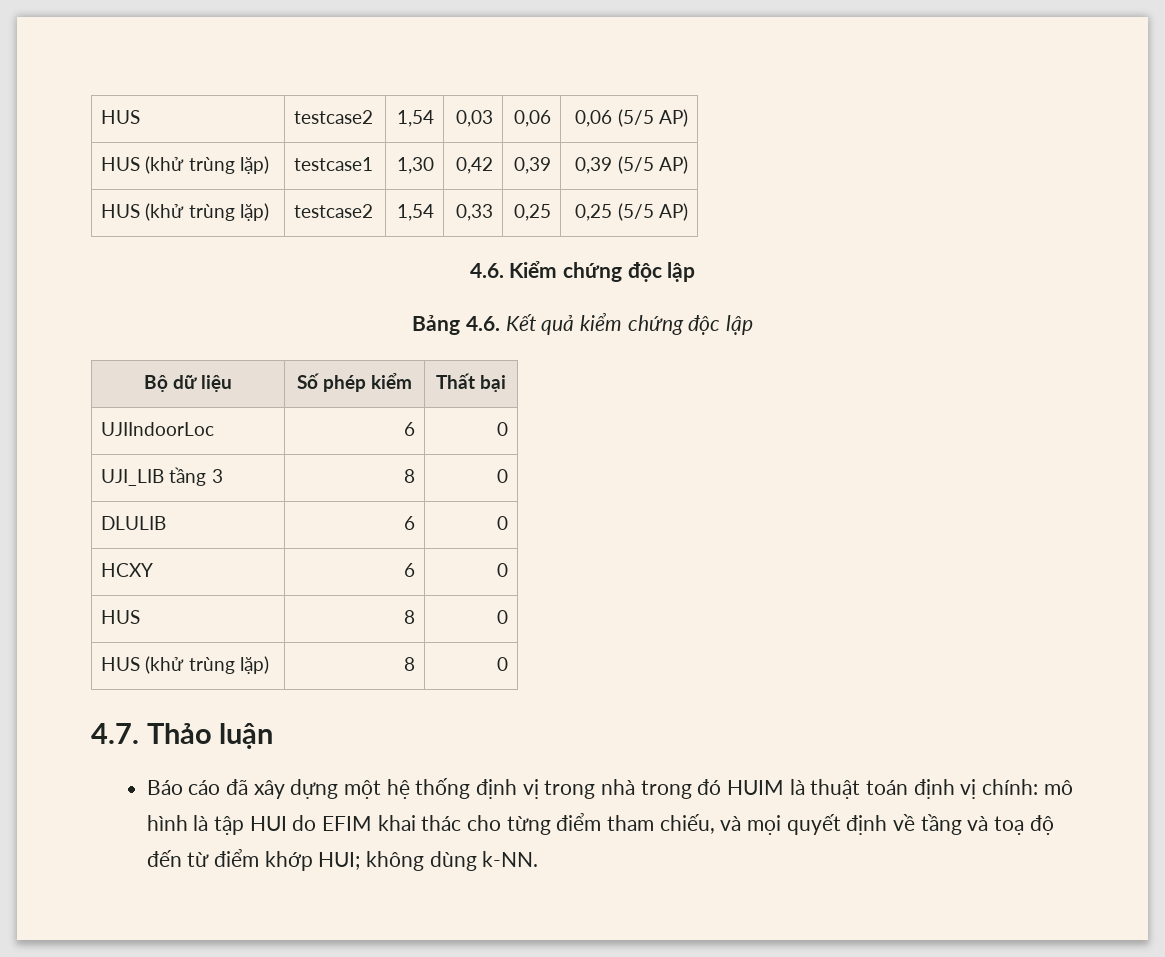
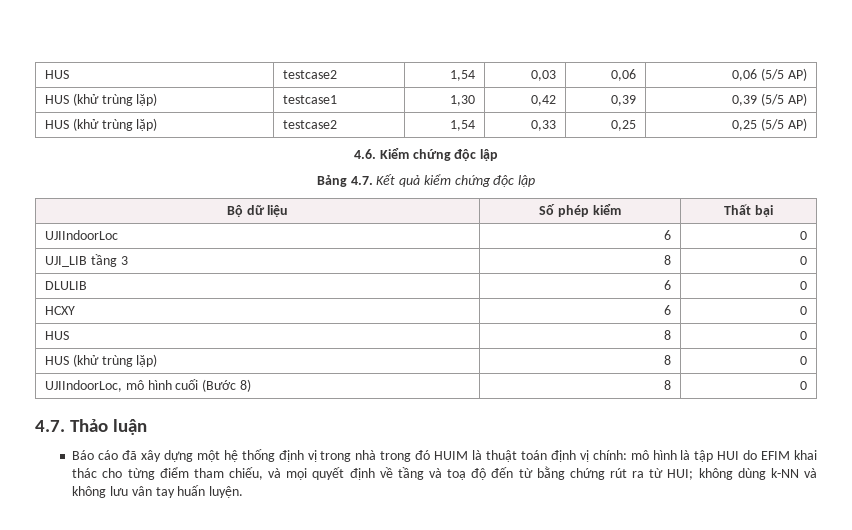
[465,316,500,331] 4.6. -> [350,176,373,185] 4.7.
(508, 664) none -> [45,379,251,392] [663,380,671,390] [799,381,807,390] // UJIIndoorLoc, mô hình cuối (Bước 8) | 8 | 0
[213,849,539,871] điểm khớp HUI; không dùng k-NN. -> [536,466,818,480] [72,485,244,498] bằng chứng rút ra từ HUI; không dùng k-NN và không lưu vân tay huấn luyện.

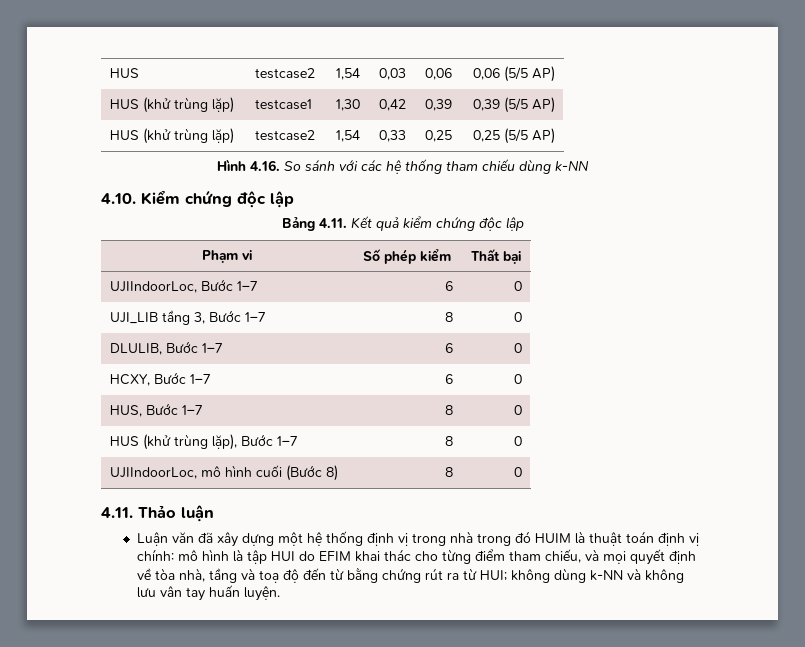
[353,149,376,159] 4.6. -> [217,159,589,174] [101,193,136,204] Hình 4.16. So sánh với các hệ thống tham chiếu dùng k-NN // 4.10.
[350,176,373,185] 4.7. -> [318,218,347,228] 4.11.
[226,205,289,217] Bộ dữ liệu -> [202,250,252,263] Phạm vi
[45,230,119,240] UJIIndoorLoc -> [109,279,258,293] UJIIndoorLoc, Bước 1–7
[120,256,128,265] [663,255,671,265] [799,256,807,265] [45,281,88,290] [663,280,671,290] [799,281,807,290] [45,306,76,315] [663,305,671,315] [799,306,807,315] [45,331,70,340] 3 | 8 | 0 // DLULIB | 6 | 0 // HCXY | 6 | 0 // HUS -> [193,310,266,324] [445,312,454,322] [514,312,523,322] [109,341,223,355] [445,343,454,353] [514,343,523,353] [109,372,211,386] [445,374,454,384] [514,374,523,384] [109,403,203,417] 3, Bước 1–7 | 8 | 0 // DLULIB, Bước 1–7 | 6 | 0 // HCXY, Bước 1–7 | 6 | 0 // HUS, Bước 1–7
[136,354,158,367] lặp) -> [211,434,298,450] lặp), Bước 1–7
[35,420,65,432] 4.7. -> [101,507,133,518] 4.11.
[72,450,119,460] Báo cáo -> [137,532,195,546] Luận văn
(393, 472) none -> [155,568,206,582] tòa nhà,

